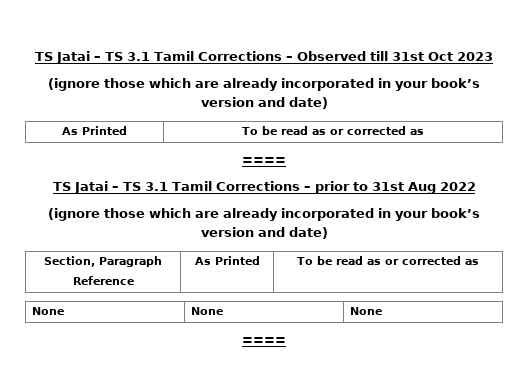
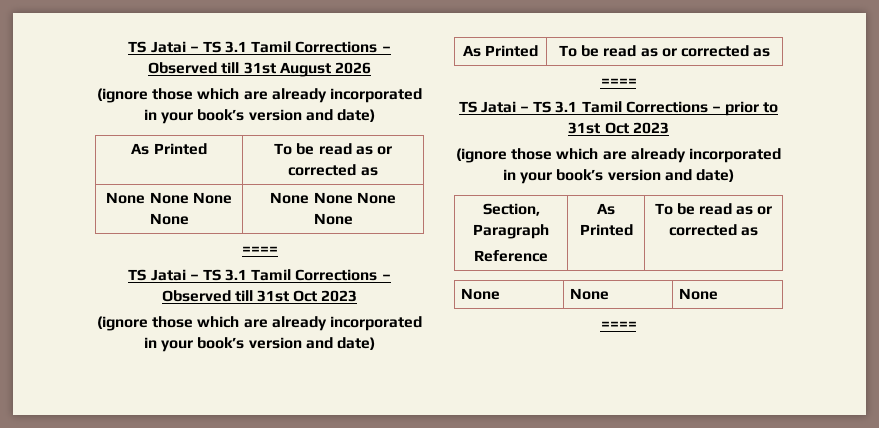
(424, 56) none -> [279,62,371,77] [97,88,422,103] [144,109,375,124] [131,143,207,155] [274,143,392,155] [288,164,378,176] [106,192,232,204] [149,213,189,225] [270,192,396,204] [313,213,353,225] [241,246,278,254] [128,269,391,281] [161,290,289,302] August 2026 // (ignore those which are already incorporated in your book’s version and date) // As Printed | To be read as or corrected as // None None None None | None None None None // ==== // TS Jatai – TS 3.1 Tamil Corrections – Observed till 31st
[407,182,476,194] Aug 2022 -> [604,122,669,134] Oct 2023

